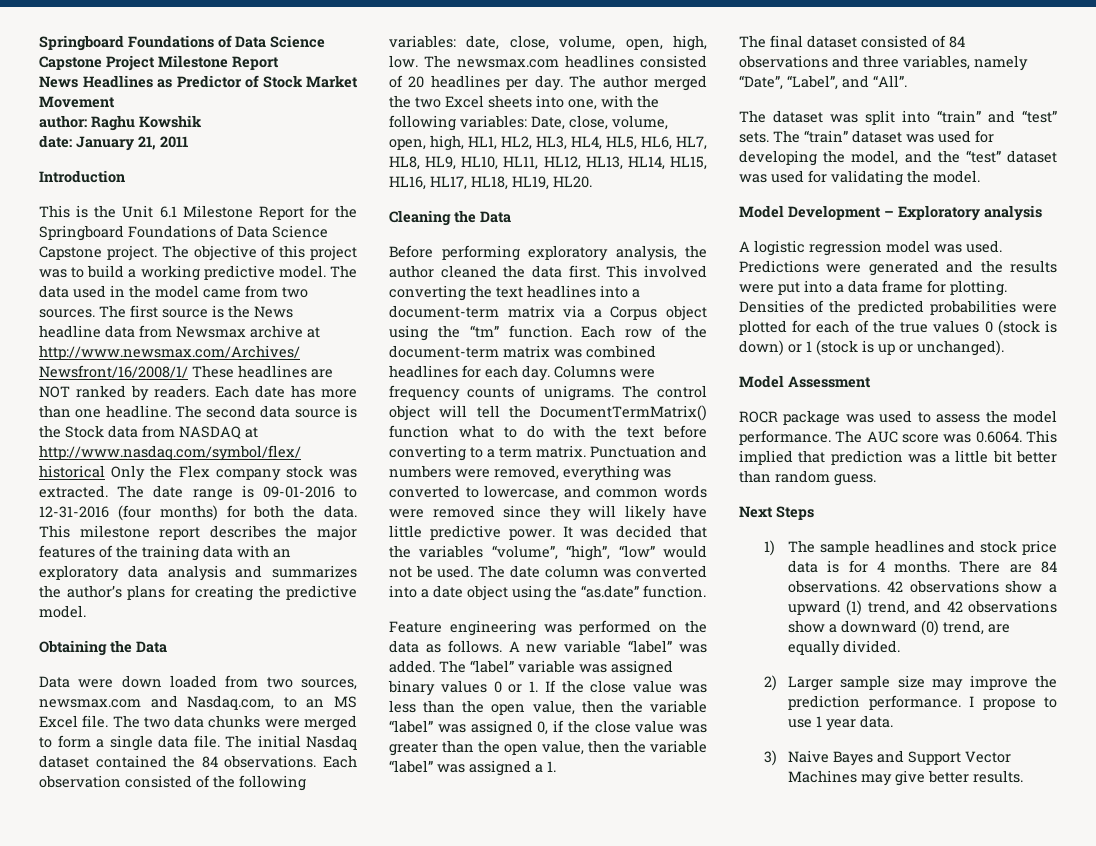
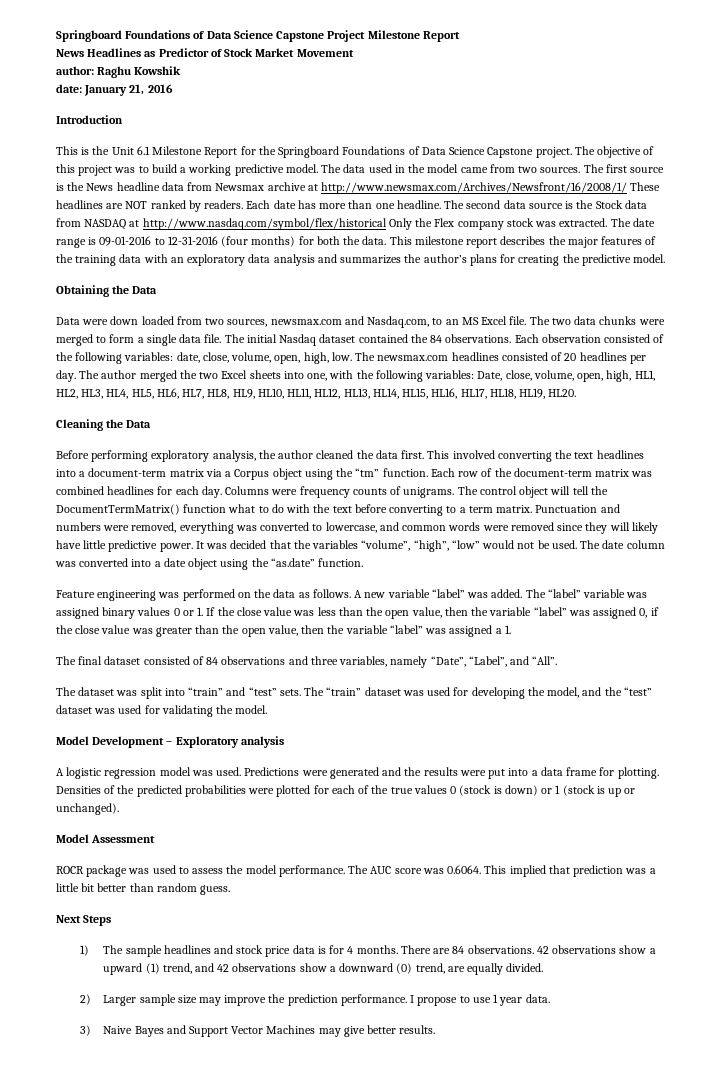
[160,136,188,148] 2011 -> [147,84,173,93] 2016

